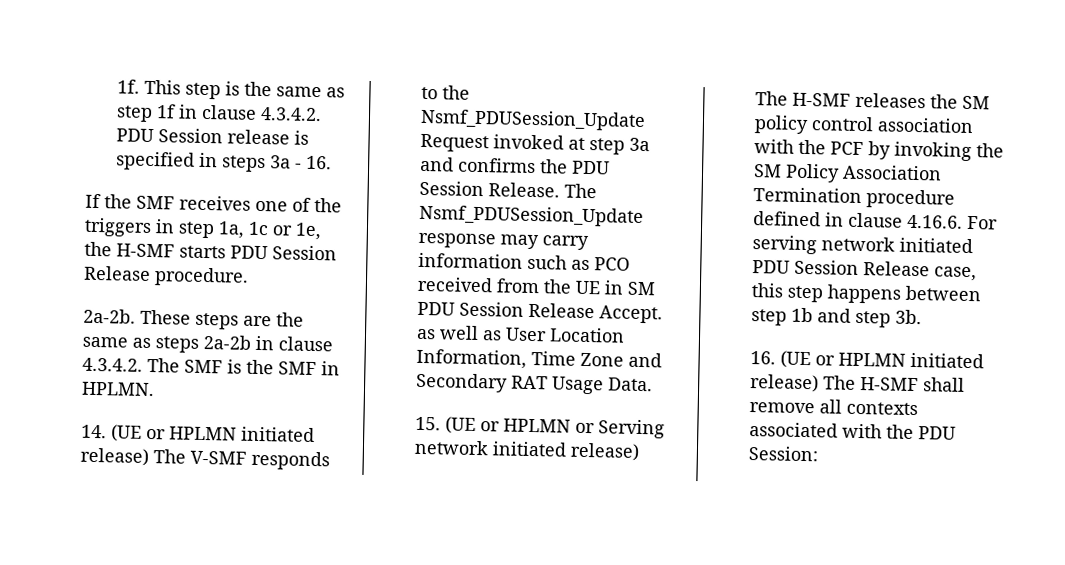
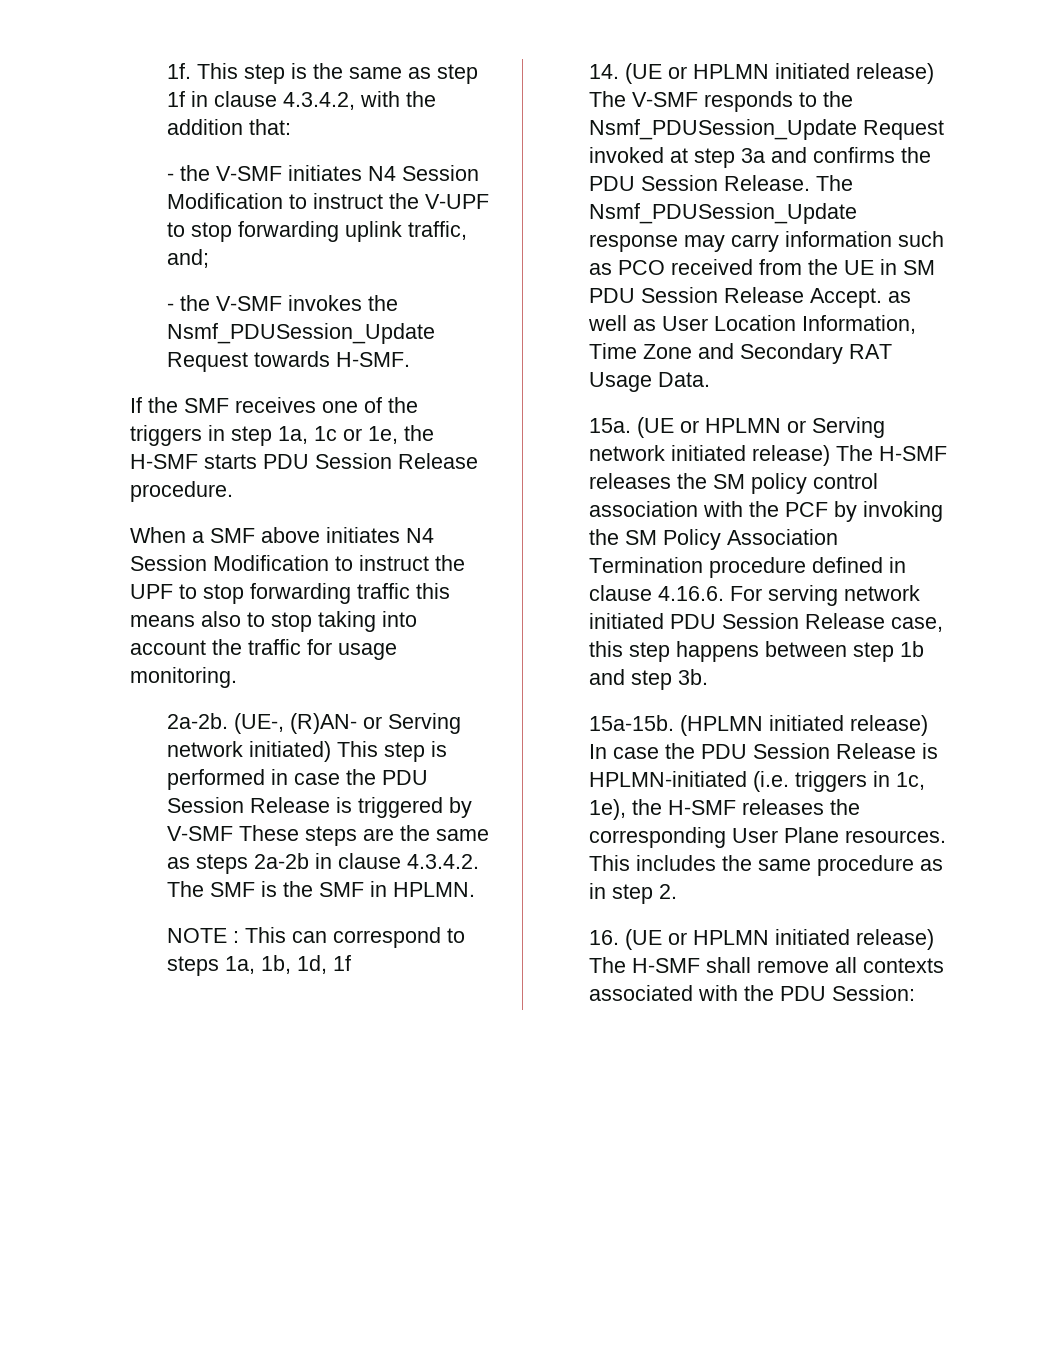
[259,106,322,122] [115,128,309,145] [115,151,332,173] 4.3.4.2. PDU Session release is specified in steps 3a - 16. -> [283,91,437,110] [167,119,292,135] [167,165,480,181] [167,193,490,209] [167,221,468,242] [167,249,210,268] [167,295,399,311] [167,323,436,344] [167,351,411,372] 4.3.4.2, with the addition that: // - the V-SMF initiates N4 Session Modification to instruct the V-UPF to stop forwarding uplink traffic, and; // - the V-SMF invokes the Nsmf_PDUSession_Update Request towards H-SMF.
[83,308,137,324] 2a-2b. -> [130,527,435,543] [130,555,466,571] [130,583,451,604] [130,611,418,632] [130,639,398,660] [130,667,238,688] [167,713,462,734] [167,741,448,762] [167,769,429,790] [167,797,473,818] [167,826,234,841] When a SMF above initiates N4 Session Modification to instruct the UPF to stop forwarding traffic this means also to stop taking into account the traffic for usage monitoring. // 2a-2b. (UE-, (R)AN- or Serving network initiated) This step is performed in case the PDU Session Release is triggered by V-SMF
(156, 389) none -> [167,927,466,948] [167,955,352,976] // NOTE : This can correspond to steps 1a, 1b, 1d, 1f
[415,416,442,431] 15. -> [589,418,632,433] 15a.
(923, 317) none -> [589,715,929,736] [589,743,939,759] [589,771,926,792] [589,799,861,820] [589,827,947,848] [589,855,944,876] [589,883,678,904] // 15a-15b. (HPLMN initiated release) In case the PDU Session Release is HPLMN-initiated (i.e. triggers in 1c, 1e), the H-SMF releases the corresponding User Plane resources. This includes the same procedure as in step 2.

